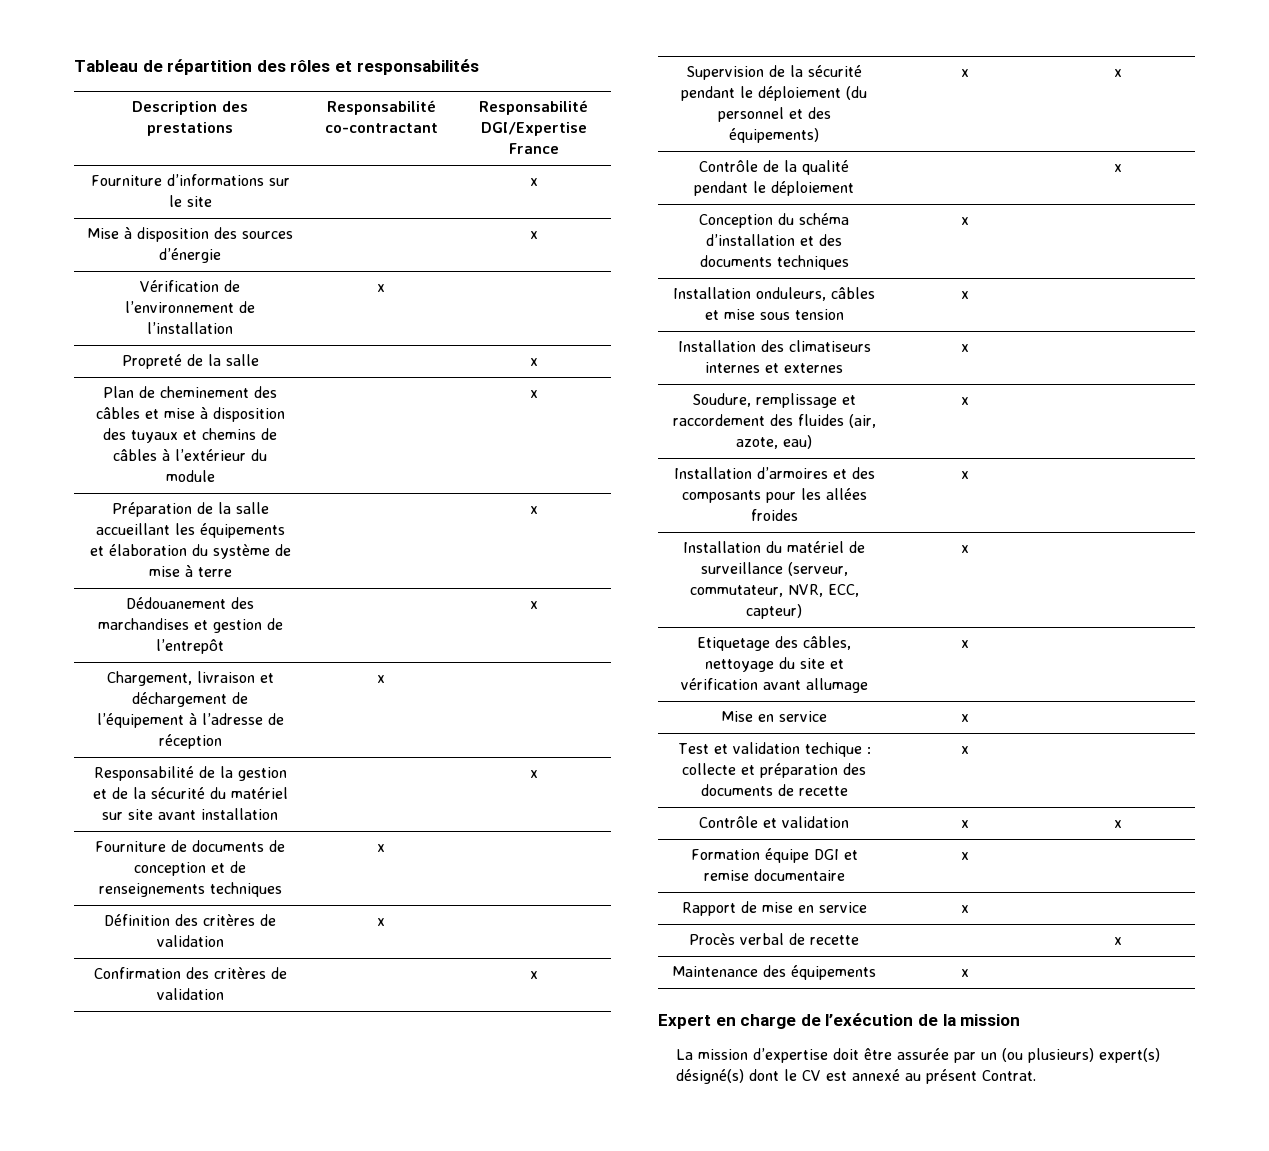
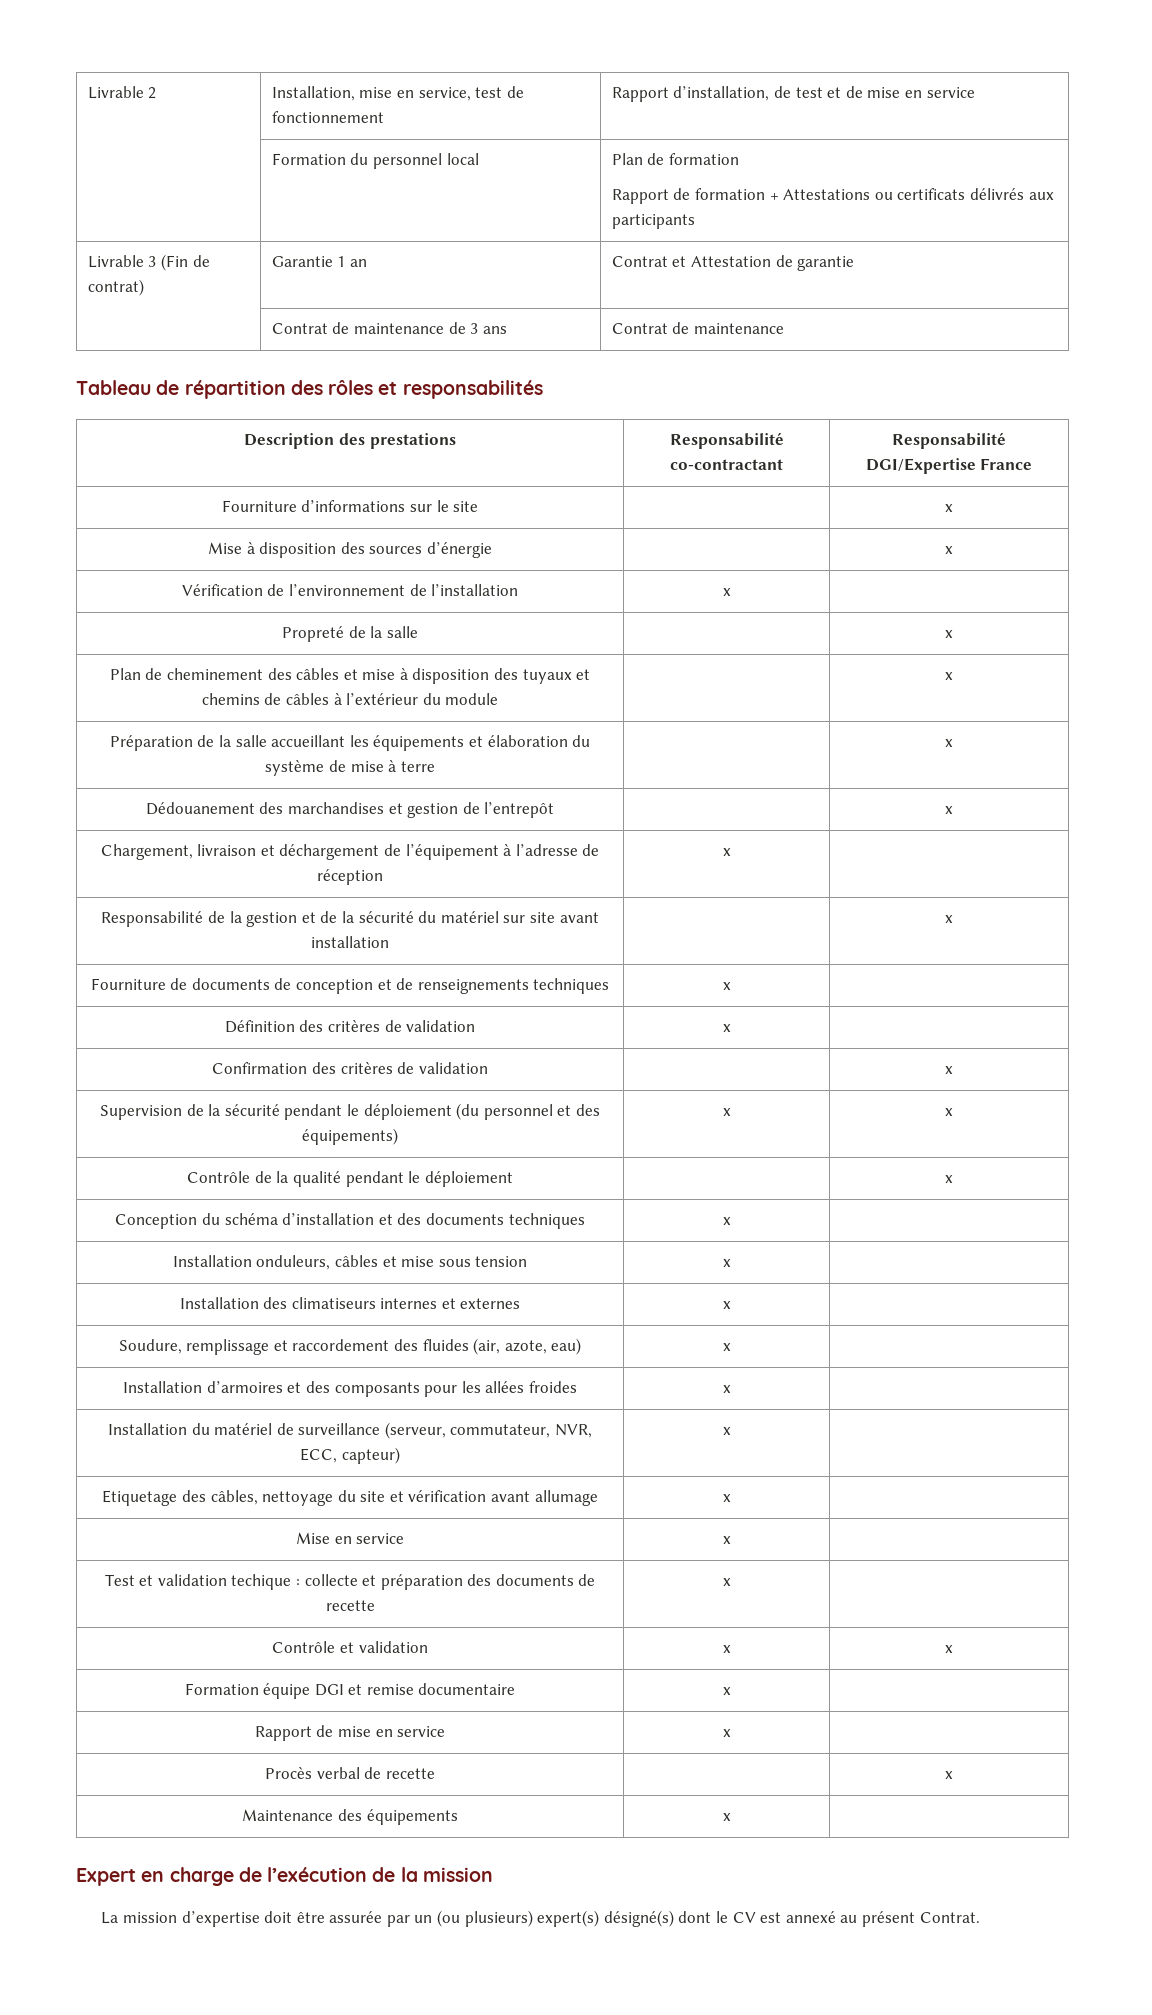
(74, 66) none -> [87,86,157,99] [271,86,524,101] [271,111,384,123] [611,86,975,102] [271,153,479,169] [611,153,739,165] [611,188,1054,204] [611,214,695,229] [87,254,210,271] [87,279,144,296] [271,256,367,267] [611,255,855,271] [271,322,507,334] [611,322,784,334] Livrable 2 | Installation, mise en service, test de fonctionnement | Rapport d’installation, de test et de mise en service // | Formation du personnel local | Plan de formation // Rapport de formation + Attestations ou certificats délivrés aux participants // Livrable 3 (Fin de contrat) | Garantie 1 an | Contrat et Attestation de garantie // | Contrat de maintenance de 3 ans | Contrat de maintenance //

